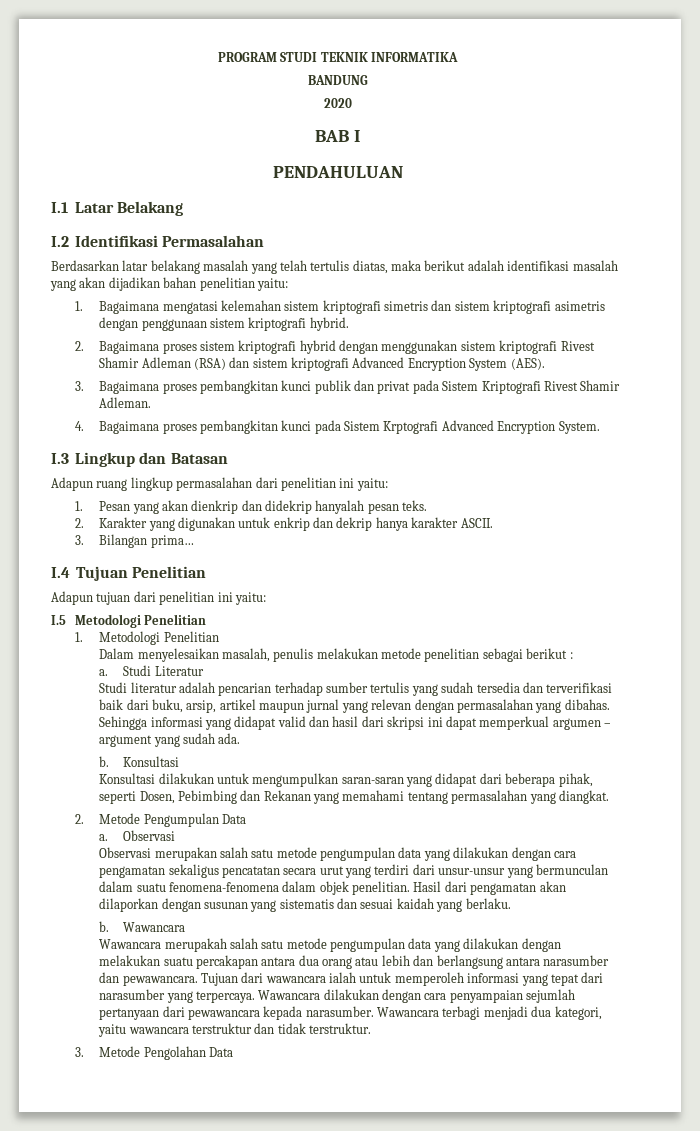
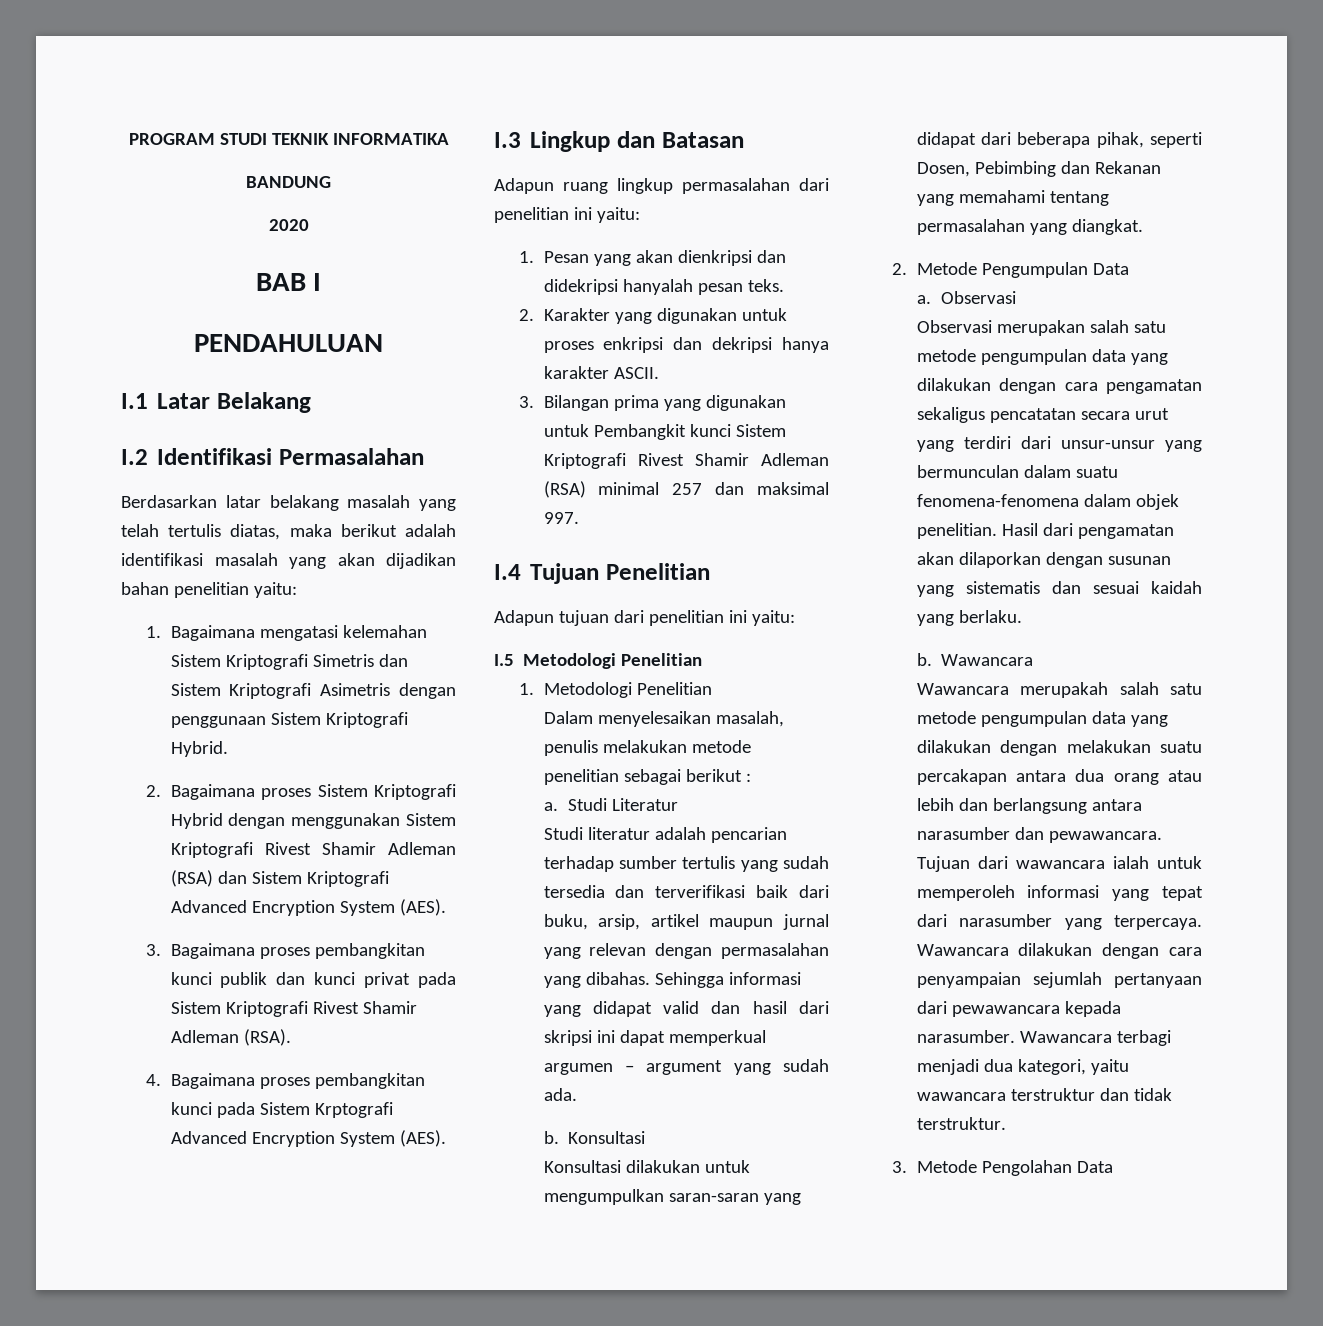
[284,300,605,314] [99,317,349,331] [75,340,558,354] sistem kriptografi simetris dan sistem kriptografi asimetris dengan penggunaan sistem kriptografi hybrid. // 2. Bagaimana proses sistem kriptografi hybrid dengan menggunakan sistem kriptografi -> [170,654,408,670] [170,683,456,699] [170,712,408,728] [170,741,228,757] [145,784,456,800] [170,813,456,829] [170,842,253,858] Sistem Kriptografi Simetris dan Sistem Kriptografi Asimetris dengan penggunaan Sistem Kriptografi Hybrid. // 2. Bagaimana proses Sistem Kriptografi Hybrid dengan menggunakan Sistem Kriptografi
[252,357,350,371] sistem kriptografi -> [251,871,389,887] Sistem Kriptografi
(375, 385) none -> [314,972,356,985] kunci
[99,397,152,408] Adleman. -> [170,1029,291,1046] Adleman (RSA).
[558,421,600,434] System. -> [339,1130,446,1147] System (AES).
[191,500,313,514] dienkrip dan didekrip -> [677,250,786,266] [543,279,618,295] dienkripsi dan didekripsi
[273,517,373,531] enkrip dan dekrip -> [543,337,773,353] proses enkripsi dan dekripsi
[150,535,194,548] prima… -> [613,395,786,411] [543,424,786,440] [543,453,829,469] [543,481,829,498] [543,512,579,524] prima yang digunakan untuk Pembangkit kunci Sistem Kriptografi Rivest Shamir Adleman (RSA) minimal 257 dan maksimal 997.

